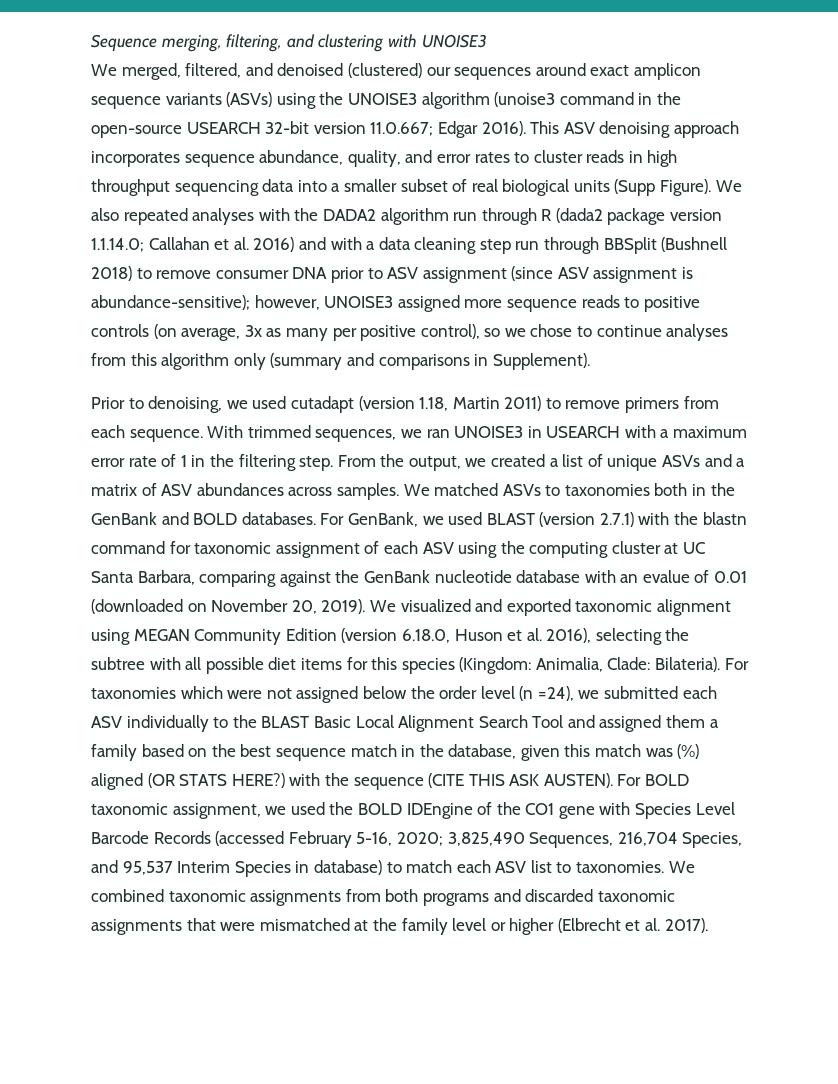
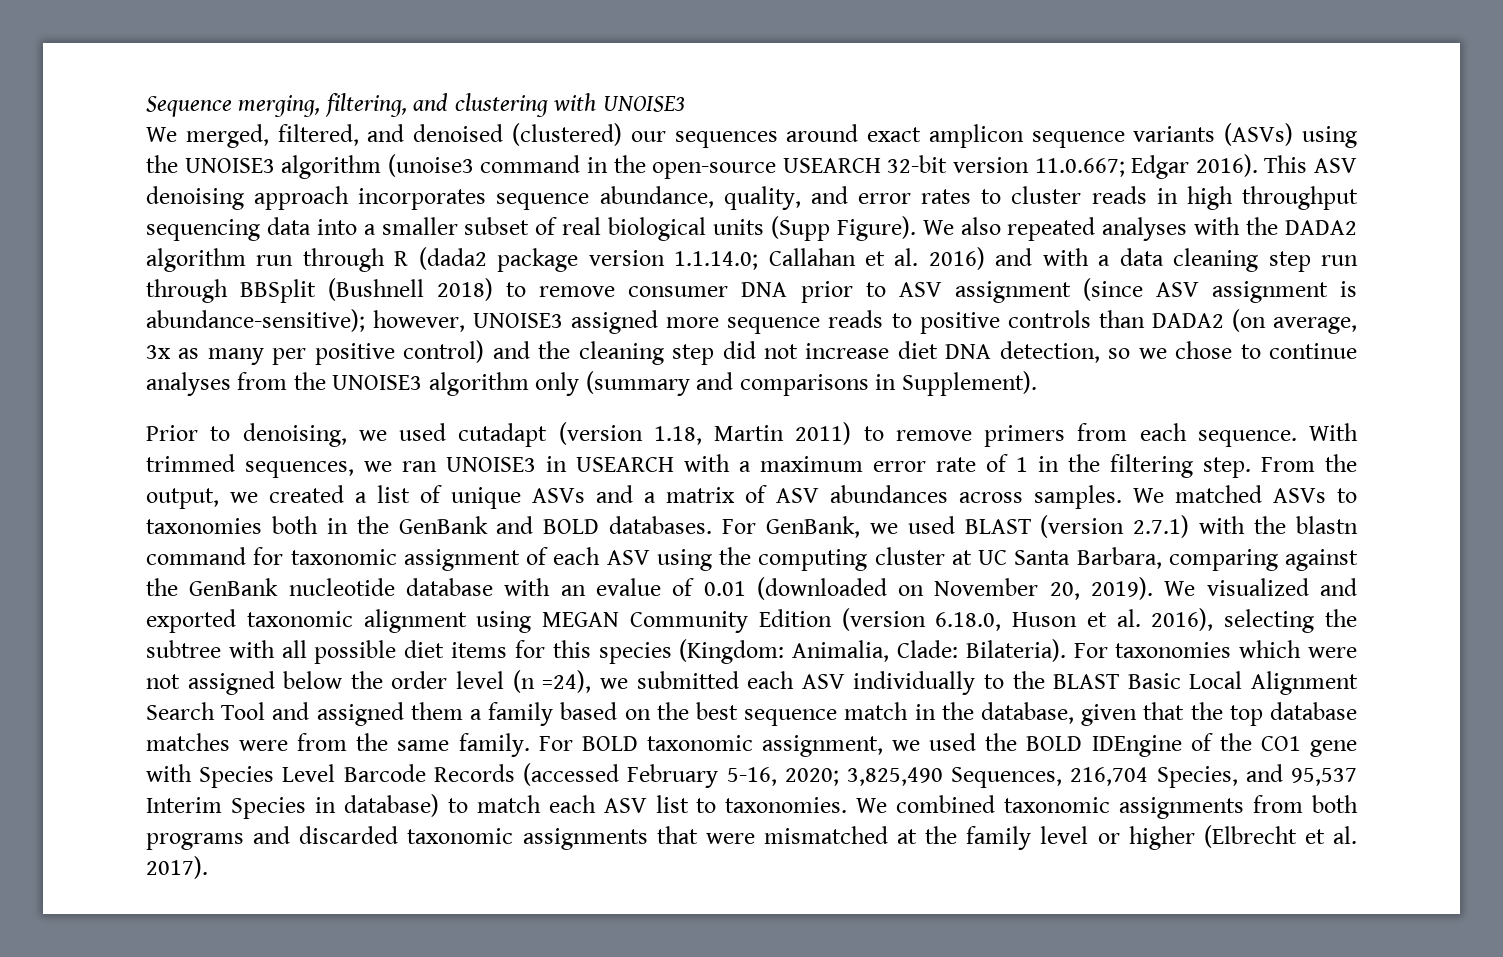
(149, 330) none -> [1098,310,1224,328] than DADA2
[420,324,480,339] control), -> [403,340,1100,365] control) and the cleaning step did not increase diet DNA detection,
[130,353,157,366] this -> [293,372,423,390] the UNOISE3
[564,744,700,759] [91,773,613,790] this match was (%) aligned (OR STATS HERE?) with the sequence (CITE THIS ASK AUSTEN). -> [1143,702,1358,726] [146,733,530,757] that the top database matches were from the same family.

